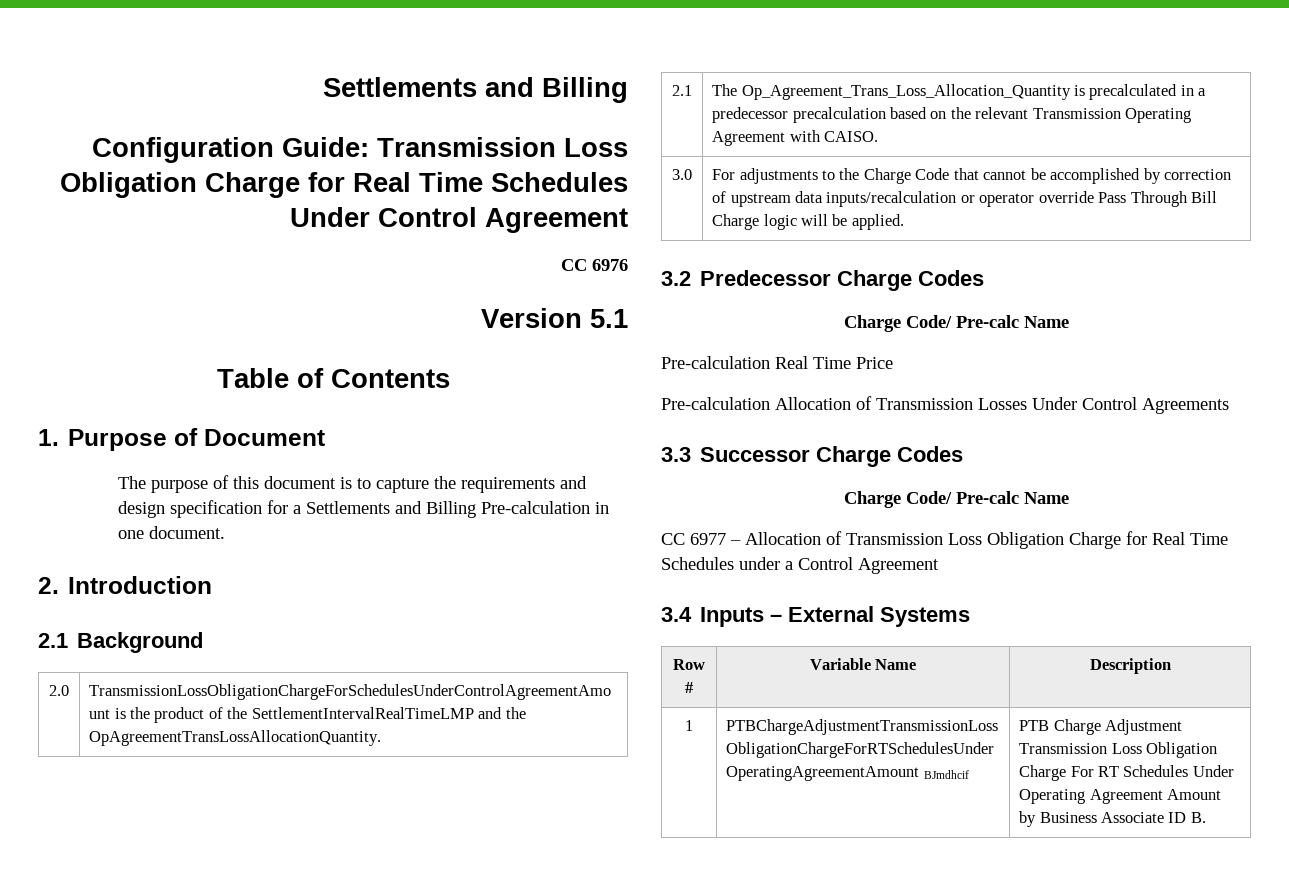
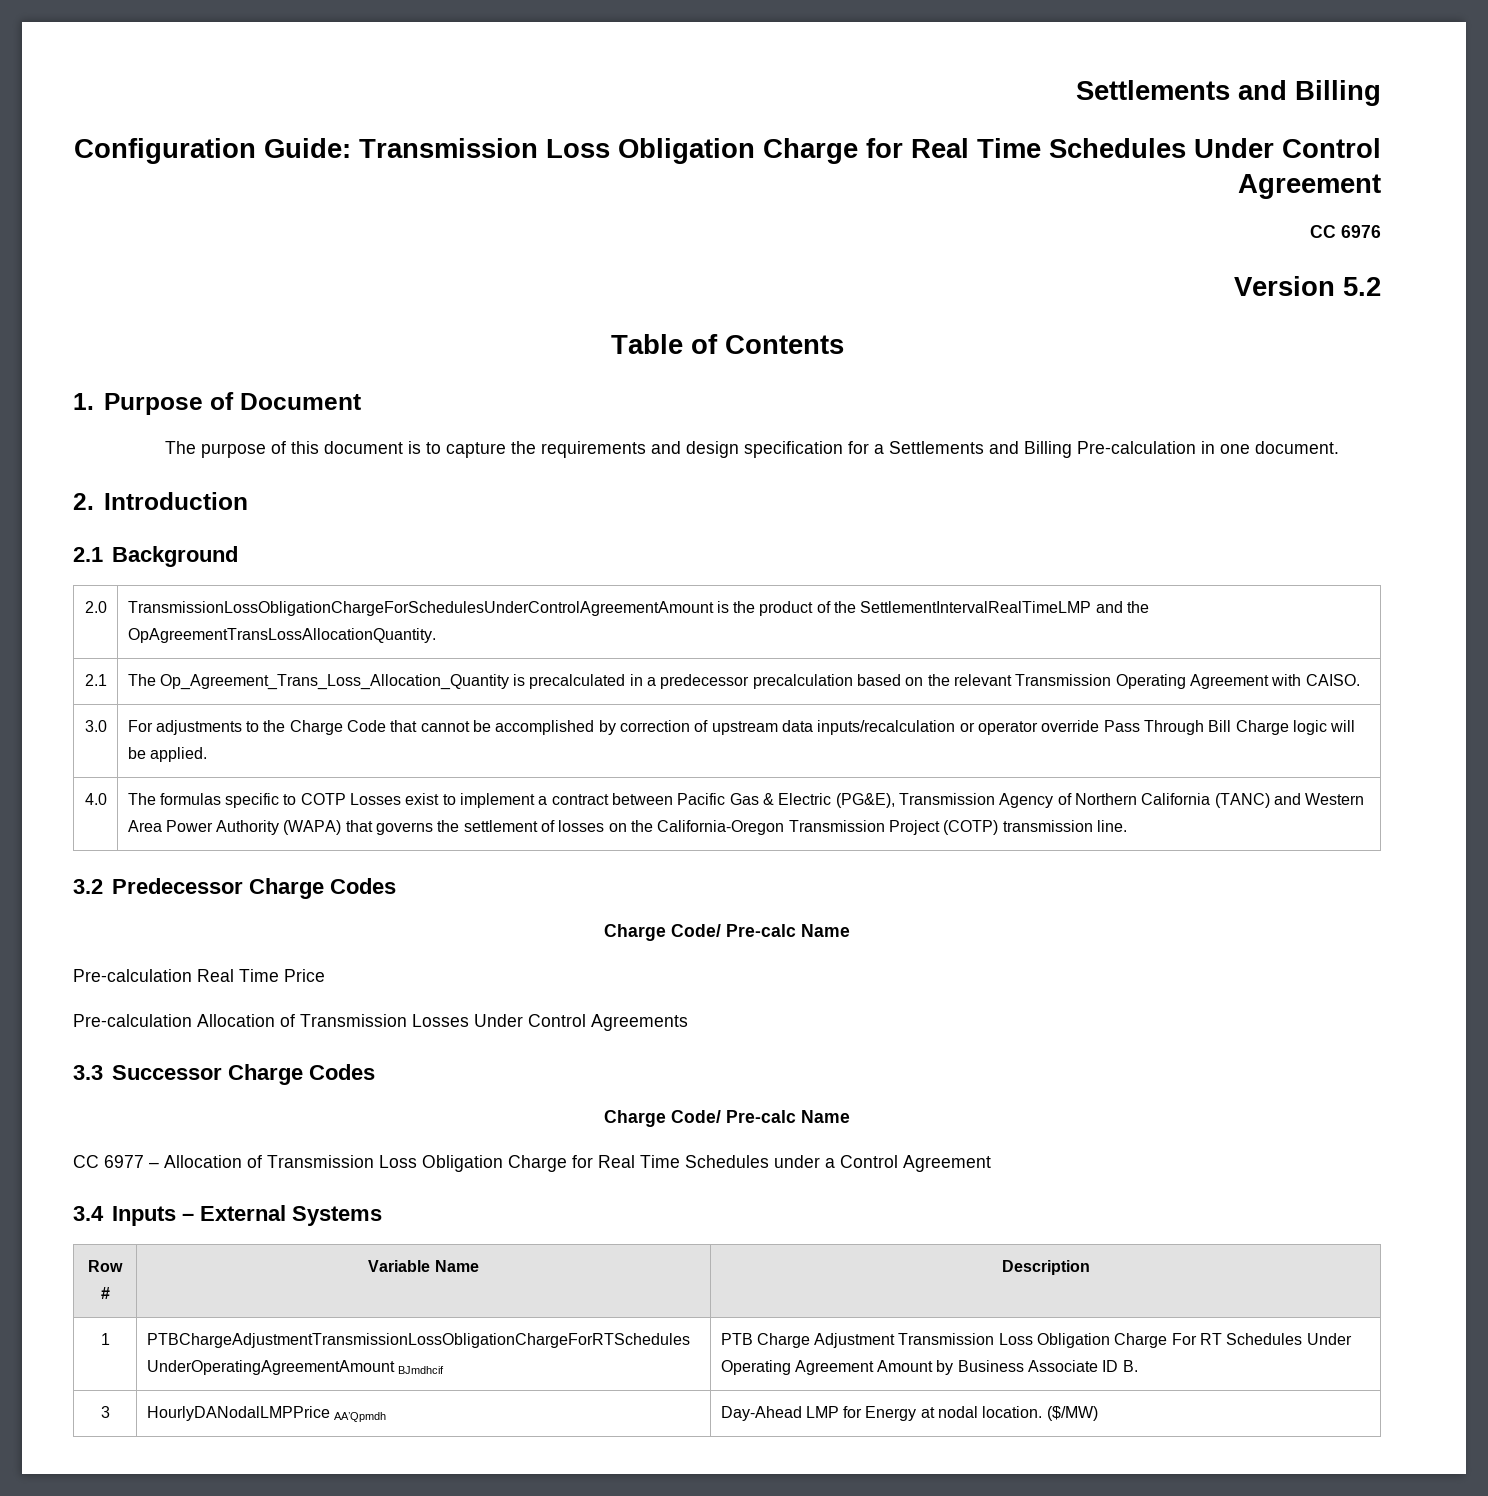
[590,309,628,328] 5.1 -> [1343,277,1381,296] 5.2
(904, 222) none -> [84,793,107,805] [127,793,1365,808] [127,820,1127,835] // 4.0 | The formulas specific to COTP Losses exist to implement a contract between Pacific Gas & Electric (PG&E), Transmission Agency of Northern California (TANC) and Western Area Power Authority (WAPA) that governs the settlement of losses on the California-Oregon Transmission Project (COTP) transmission line.
(1206, 817) none -> [100,1406,110,1418] [146,1406,386,1422] [720,1406,1098,1421] // 3 | HourlyDANodalLMPPrice AA’Qpmdh | Day-Ahead LMP for Energy at nodal location. ($/MW)

